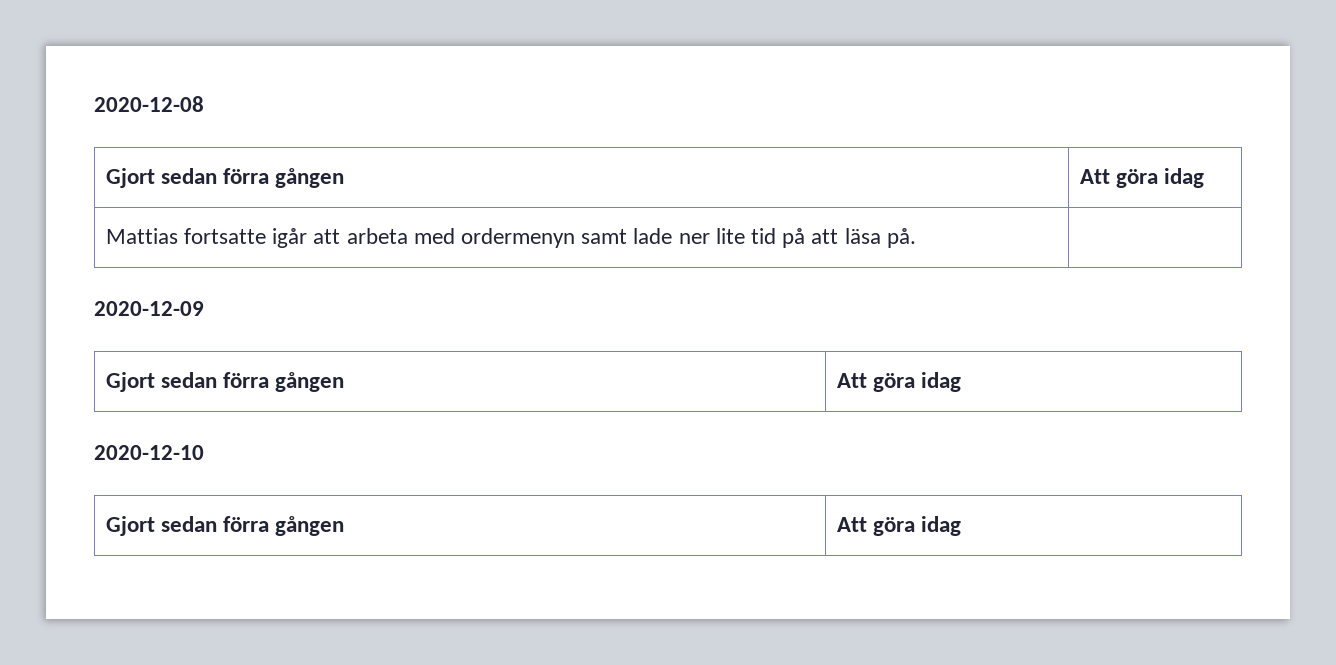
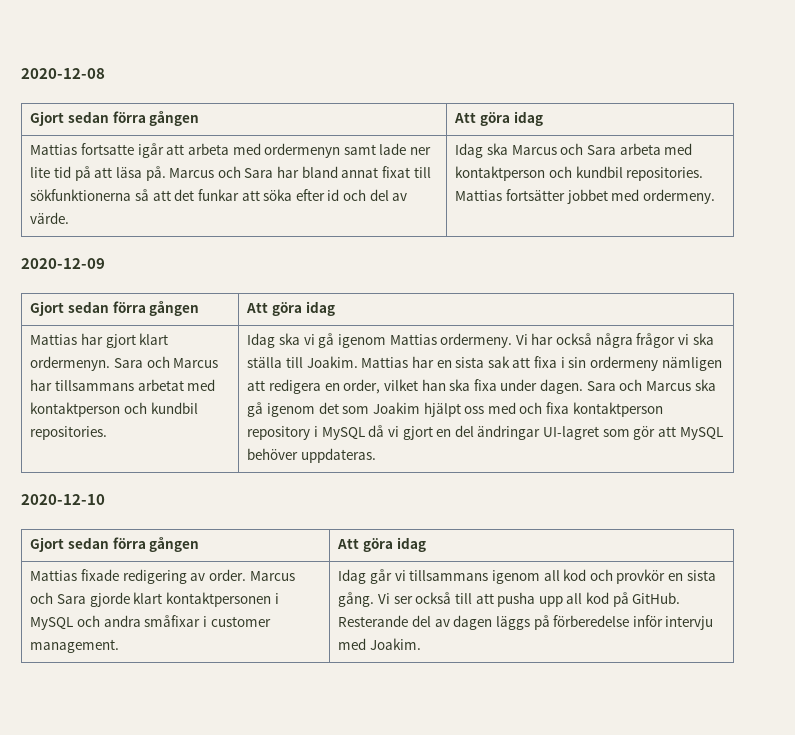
(916, 238) | -> [169,166,431,178] [30,189,408,201] [30,212,70,224] [455,143,693,158] [455,166,704,181] [455,189,715,204] Marcus och Sara har bland annat fixat till sökfunktionerna så att det funkar att söka efter id och del av värde. | Idag ska Marcus och Sara arbeta med kontaktperson och kundbil repositories. Mattias fortsätter jobbet med ordermeny.
(962, 382) none -> [30,333,169,348] [30,356,219,371] [30,379,216,391] [30,402,198,417] [30,426,108,440] [247,333,714,348] [247,356,722,371] [247,379,716,394] [247,402,663,417] [247,425,723,440] [247,448,376,463] // Mattias har gjort klart ordermenyn. Sara och Marcus har tillsammans arbetat med kontaktperson och kundbil repositories. | Idag ska vi gå igenom Mattias ordermeny. Vi har också några frågor vi ska ställa till Joakim. Mattias har en sista sak att fixa i sin ordermeny nämligen att redigera en order, vilket han ska fixa under dagen. Sara och Marcus ska gå igenom det som Joakim hjälpt oss med och fixa kontaktperson repository i MySQL då vi gjort en del ändringar UI-lagret som gör att MySQL behöver uppdateras.
(962, 526) none -> [30,569,295,584] [30,592,279,607] [30,615,271,630] [30,639,120,653] [338,569,716,584] [338,592,681,607] [338,615,714,630] [338,638,421,650] // Mattias fixade redigering av order. Marcus och Sara gjorde klart kontaktpersonen i MySQL och andra småfixar i customer management. | Idag går vi tillsammans igenom all kod och provkör en sista gång. Vi ser också till att pusha upp all kod på GitHub. Resterande del av dagen läggs på förberedelse inför intervju med Joakim.

